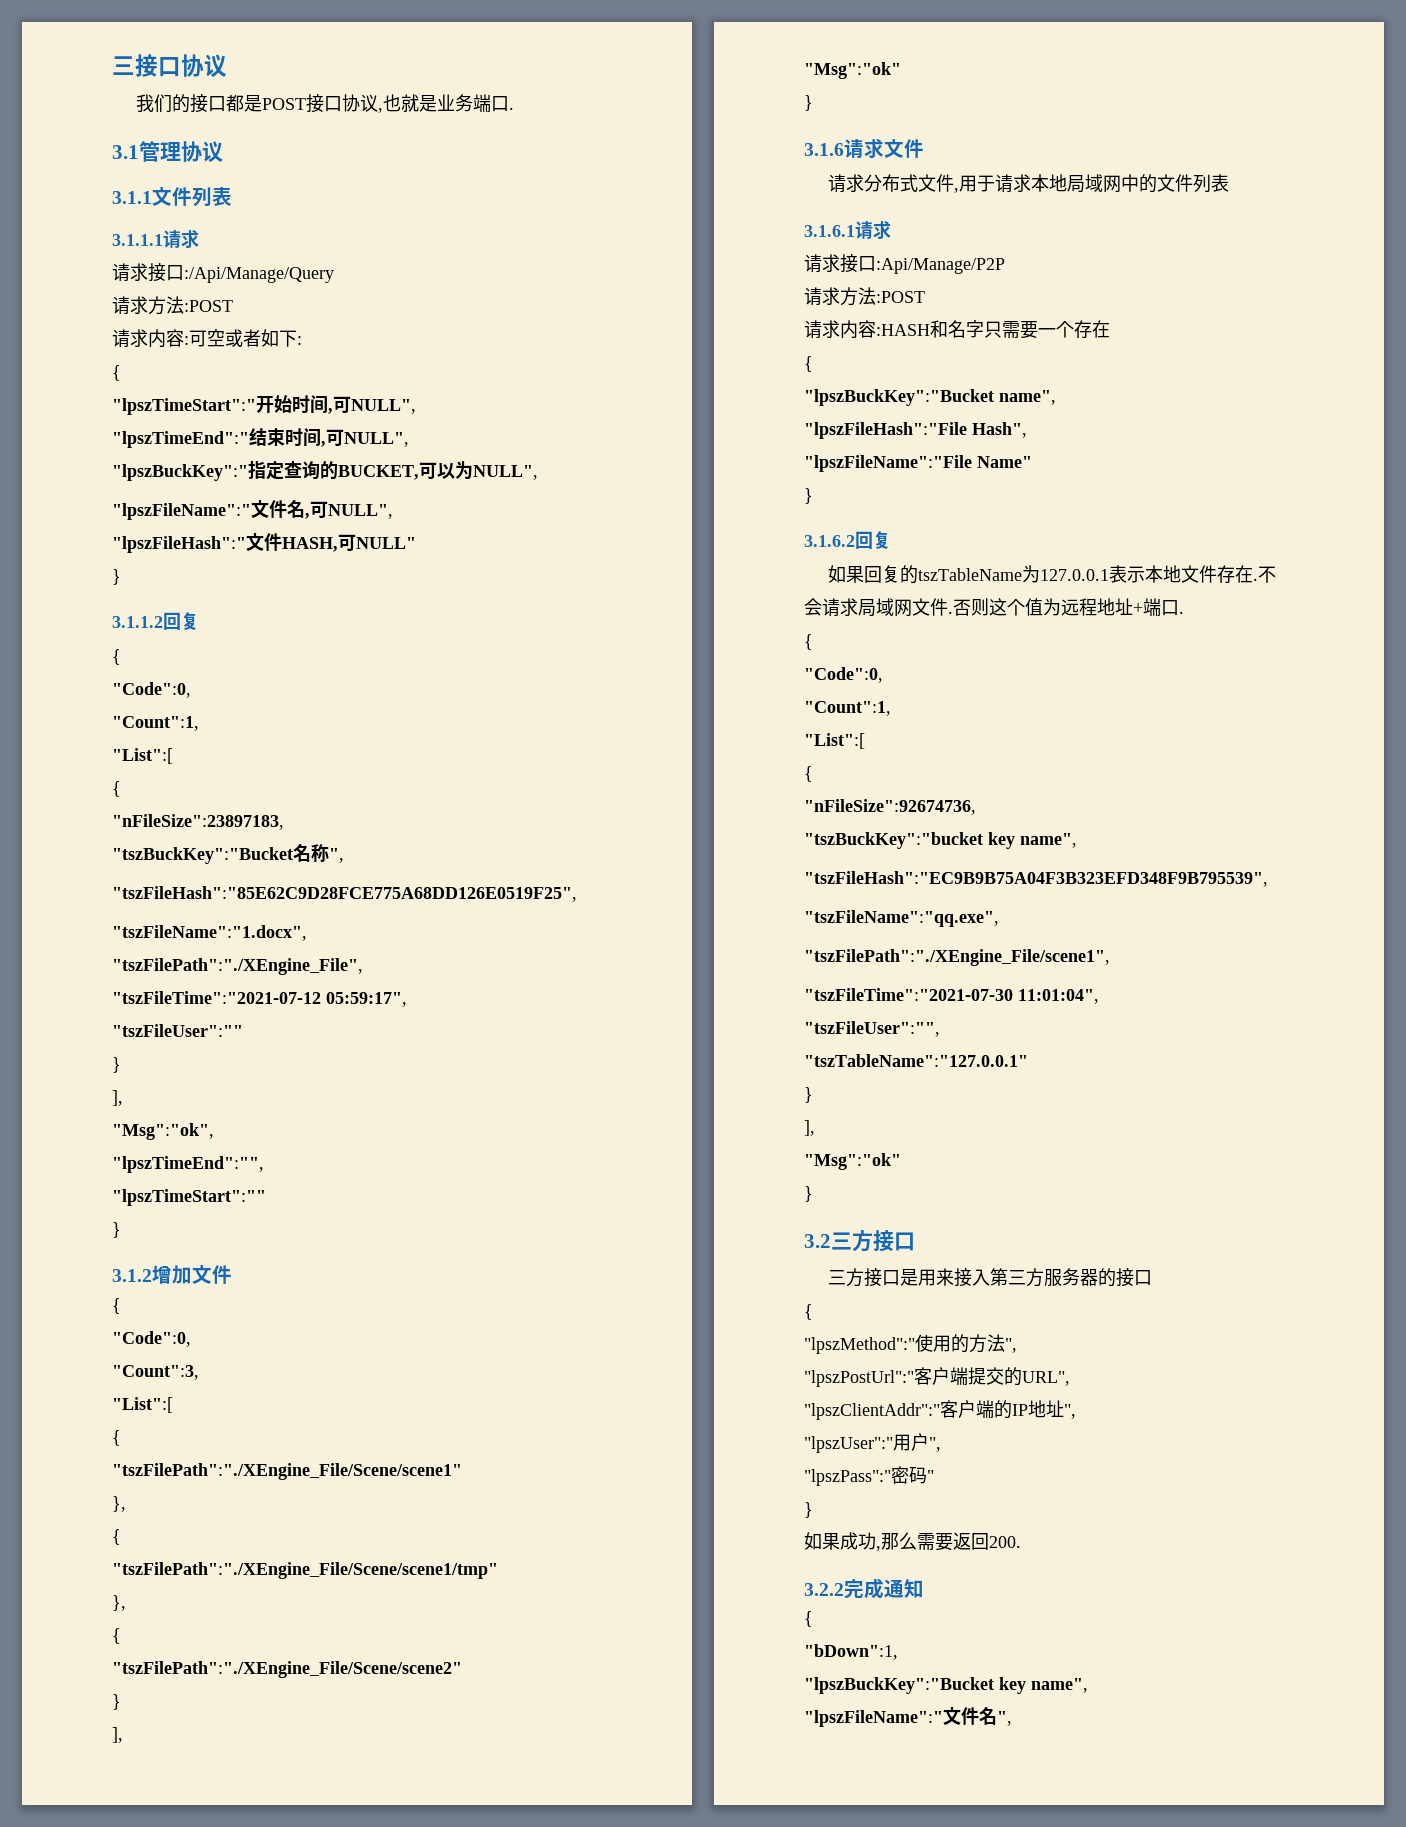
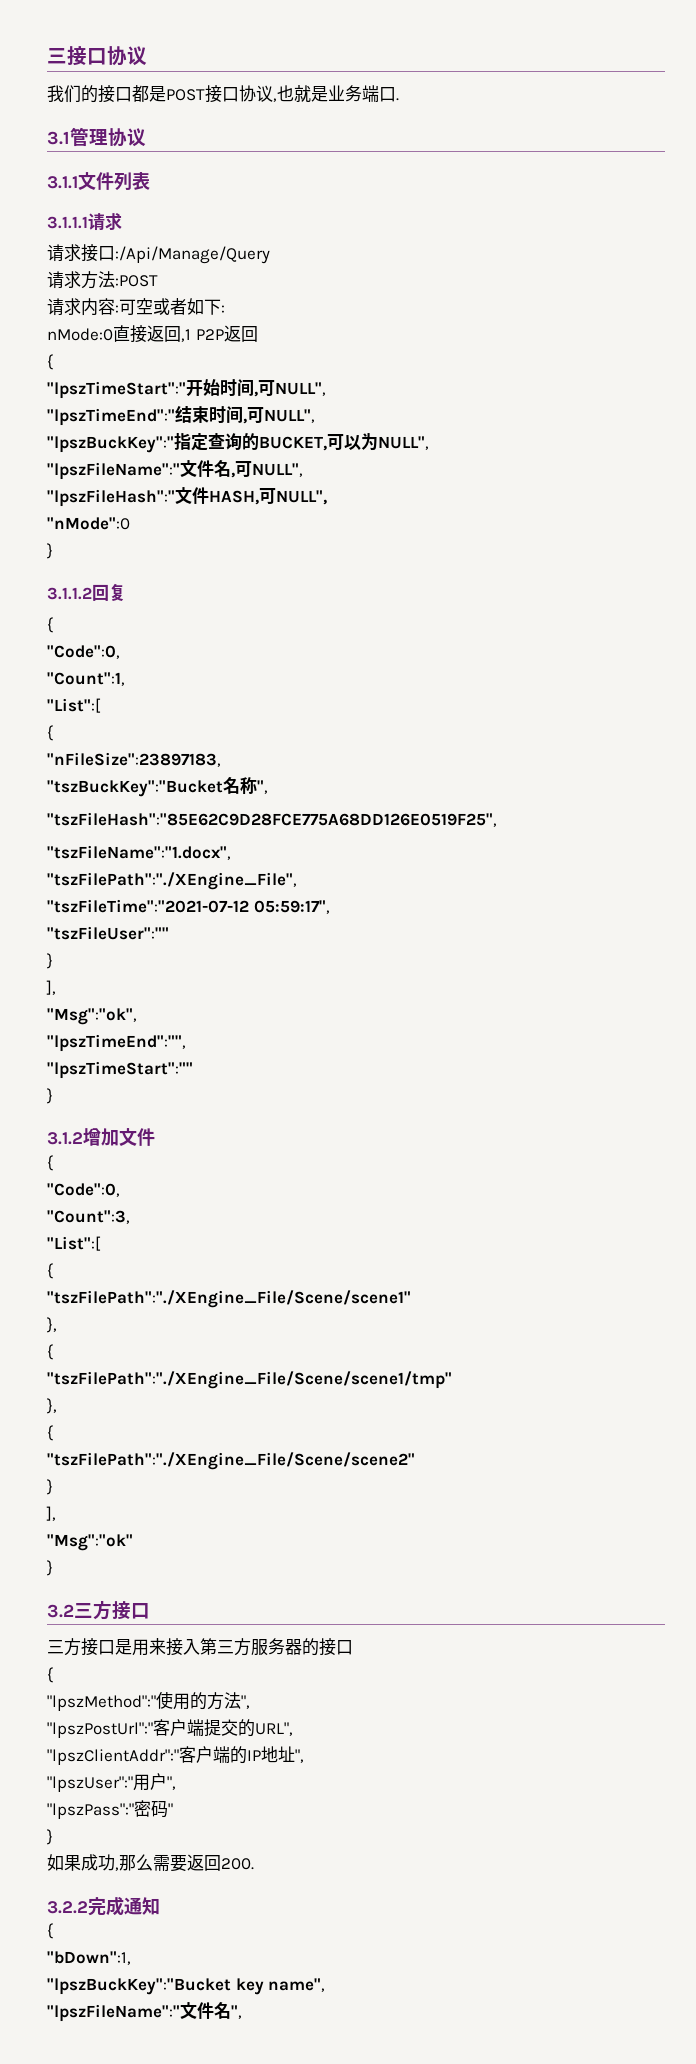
(302, 340) none -> [47,325,258,343] // nMode:0直接返回,1 P2P返回
[356,537,416,549] NULL" -> [276,490,327,505] [47,517,130,530] NULL", // "nMode":0
[804,138,924,159] [828,174,1230,193] [804,220,891,240] [804,254,1005,274] [804,287,925,306] [804,320,1110,339] [804,356,813,372] [804,389,1056,406] [804,422,1027,439] [804,455,1032,472] [804,488,813,504] [804,531,891,549] [828,565,1277,584] [804,598,1184,617] [804,634,813,650] [804,667,883,683] [804,701,891,716] [804,733,865,749] [804,766,813,782] [804,799,976,815] [804,832,1077,849] [804,871,1268,887] [804,910,999,927] [804,949,1110,966] [804,988,1099,1004] [804,1021,940,1037] [804,1054,1028,1067] [804,1087,813,1103] [804,1120,815,1136] [804,1153,901,1170] [804,1186,813,1202] // 3.1.6请求文件 // 请求分布式文件,用于请求本地局域网中的文件列表 // 3.1.6.1请求 // 请求接口:Api/Manage/P2P // 请求方法:POST // 请求内容:HASH和名字只需要一个存在 // { // "lpszBuckKey":"Bucket name", // "lpszFileHash":"File Hash", // "lpszFileName":"File Name" // } // 3.1.6.2回复 // 如果回复的tszTableName为127.0.0.1表示本地文件存在.不会请求局域网文件.否则这个值为远程地址+端口. // { // "Code":0, // "Count":1, // "List":[ // { // "nFileSize":92674736, // "tszBuckKey":"bucket key name", // "tszFileHash":"EC9B9B75A04F3B323EFD348F9B795539", // "tszFileName":"qq.exe", // "tszFilePath":"./XEngine_File/scene1", // "tszFileTime":"2021-07-30 11:01:04", // "tszFileUser":"", // "tszTableName":"127.0.0.1" // } // ], // "Msg":"ok" // } -> (53, 1568) none

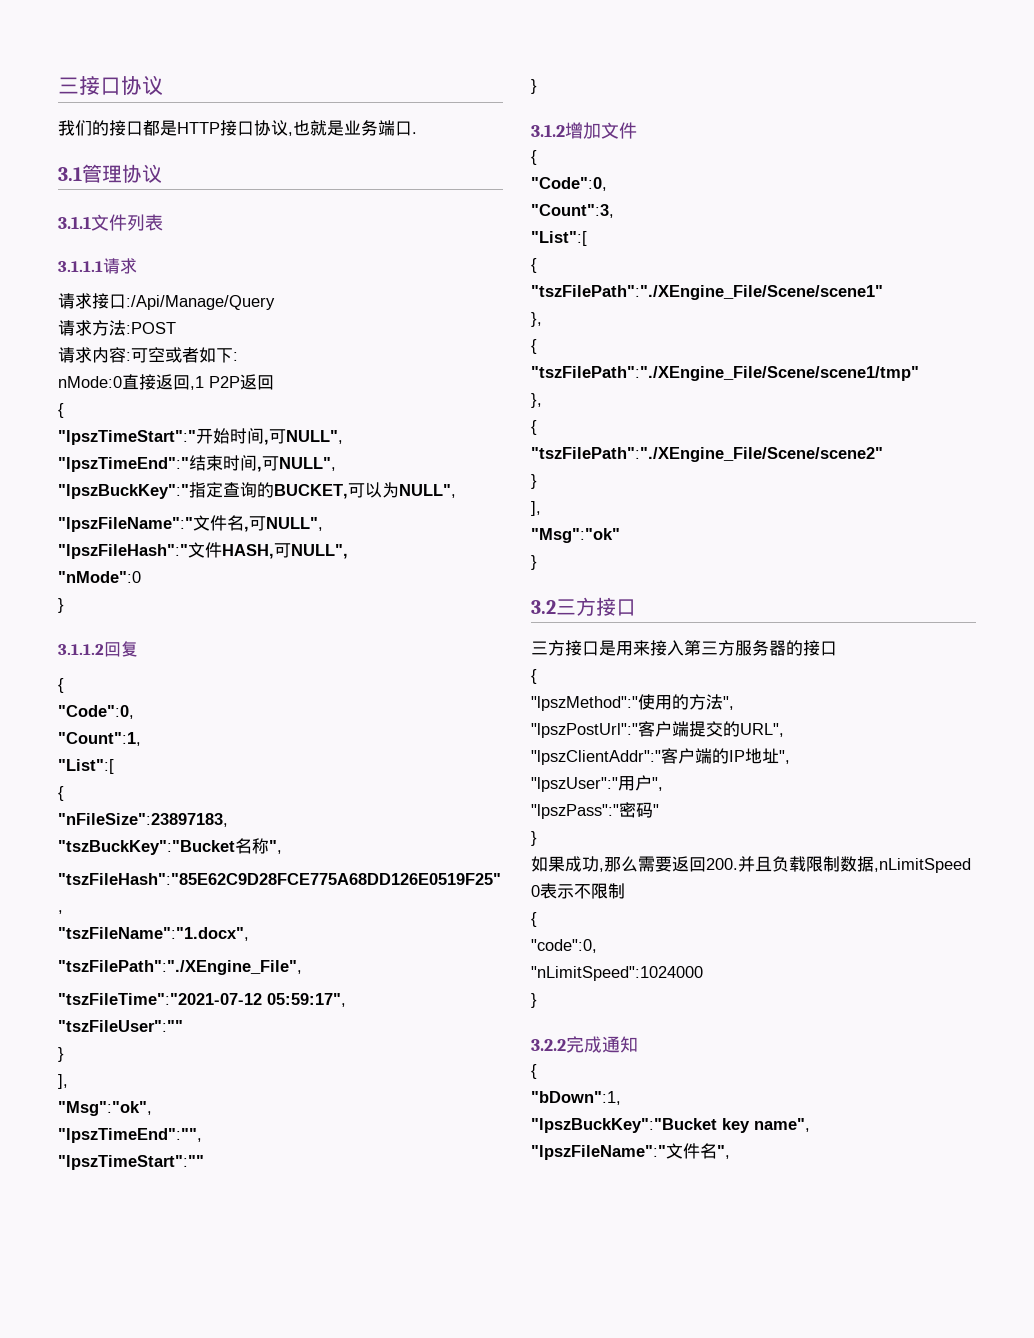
[166,89,205,101] POST -> [177,122,220,134] HTTP
(254, 1864) none -> [738,856,971,873] [531,883,625,899] [531,912,537,927] [531,939,597,953] [531,966,703,981] [531,993,537,1008] 并且负载限制数据,nLimitSpeed 0表示不限制 // { // "code":0, // "nLimitSpeed":1024000 // }

